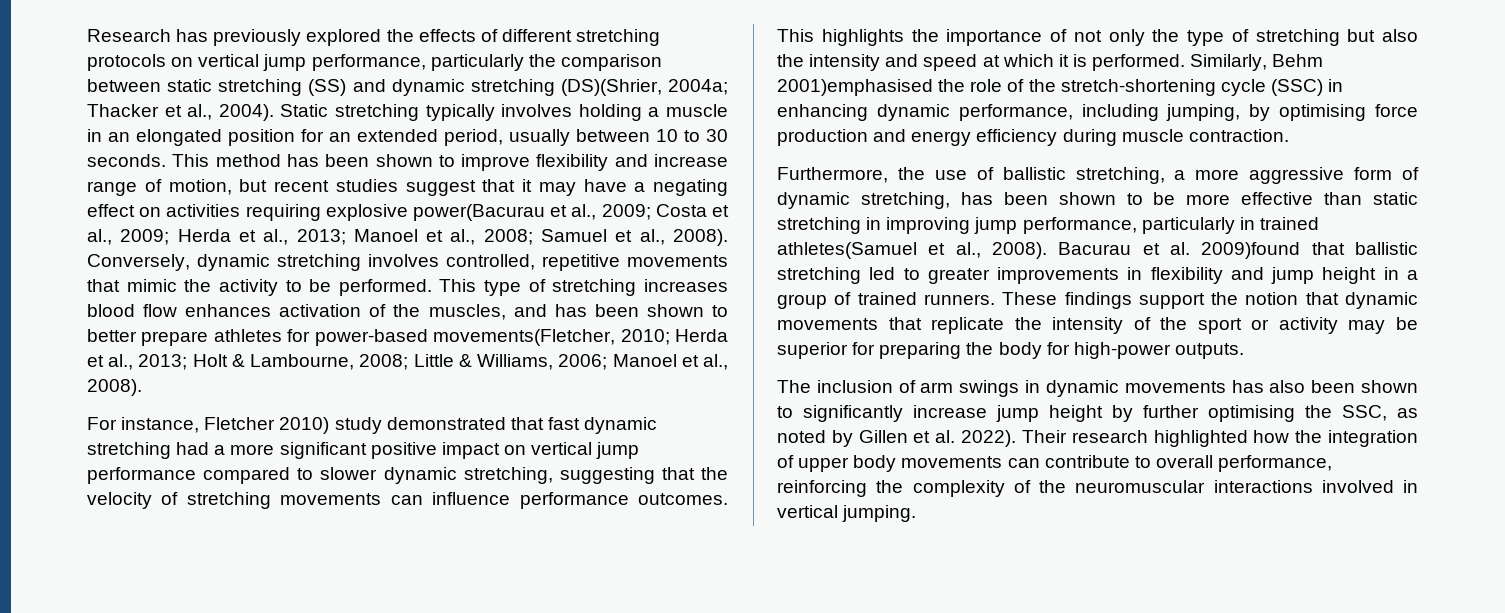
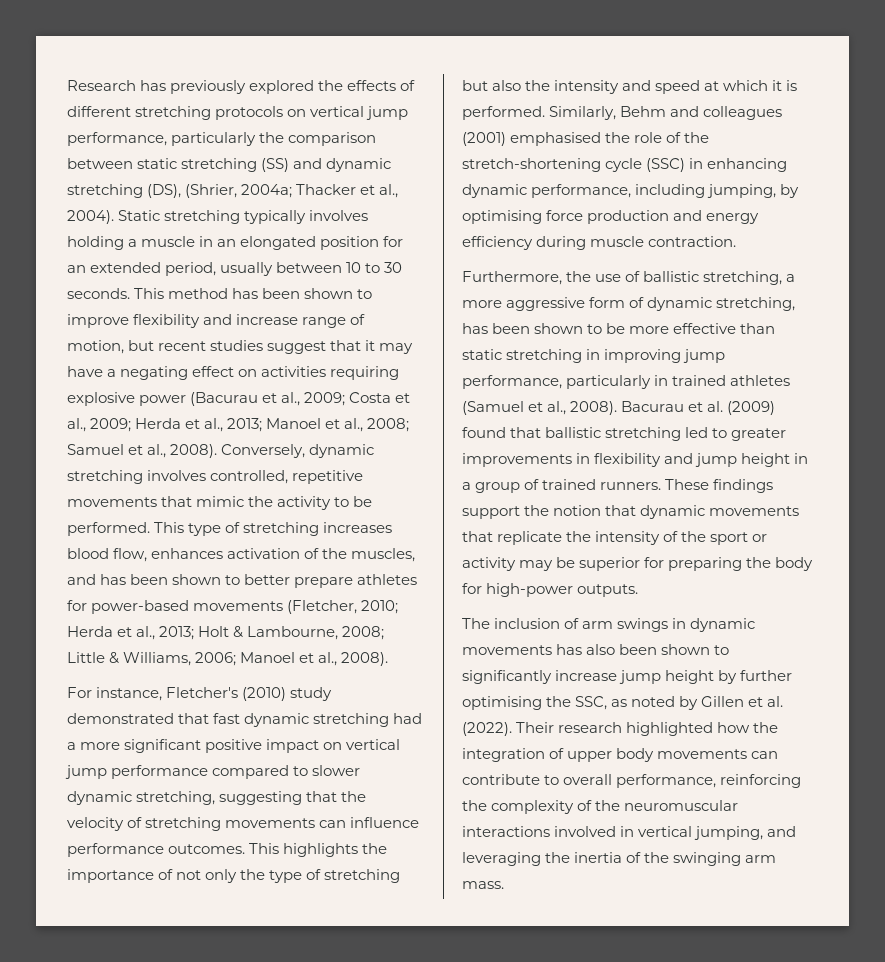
[560,79,662,96] (DS)(Shrier, -> [147,184,238,198] (DS), (Shrier,
[413,204,545,221] power(Bacurau -> [139,392,259,406] power (Bacurau
[143,304,178,317] flow -> [113,548,148,562] flow,
[433,329,616,346] movements(Fletcher, -> [193,600,358,614] movements (Fletcher,
[204,417,330,434] Fletcher 2010) -> [166,687,287,701] Fletcher's (2010)
[777,79,933,96] 2001)emphasised -> [670,106,783,120] [462,132,602,146] and colleagues (2001) emphasised
[777,242,917,259] athletes(Samuel -> [730,375,791,386] [462,401,524,415] athletes (Samuel
[1201,242,1301,259] 2009)found -> [727,401,776,415] [462,427,506,438] (2009) found
[961,430,1017,447] 2022). -> [462,722,512,736] (2022).
[842,505,917,522] jumping. -> [694,826,797,840] [462,852,777,866] [462,881,504,889] jumping, and leveraging the inertia of the swinging arm mass.

